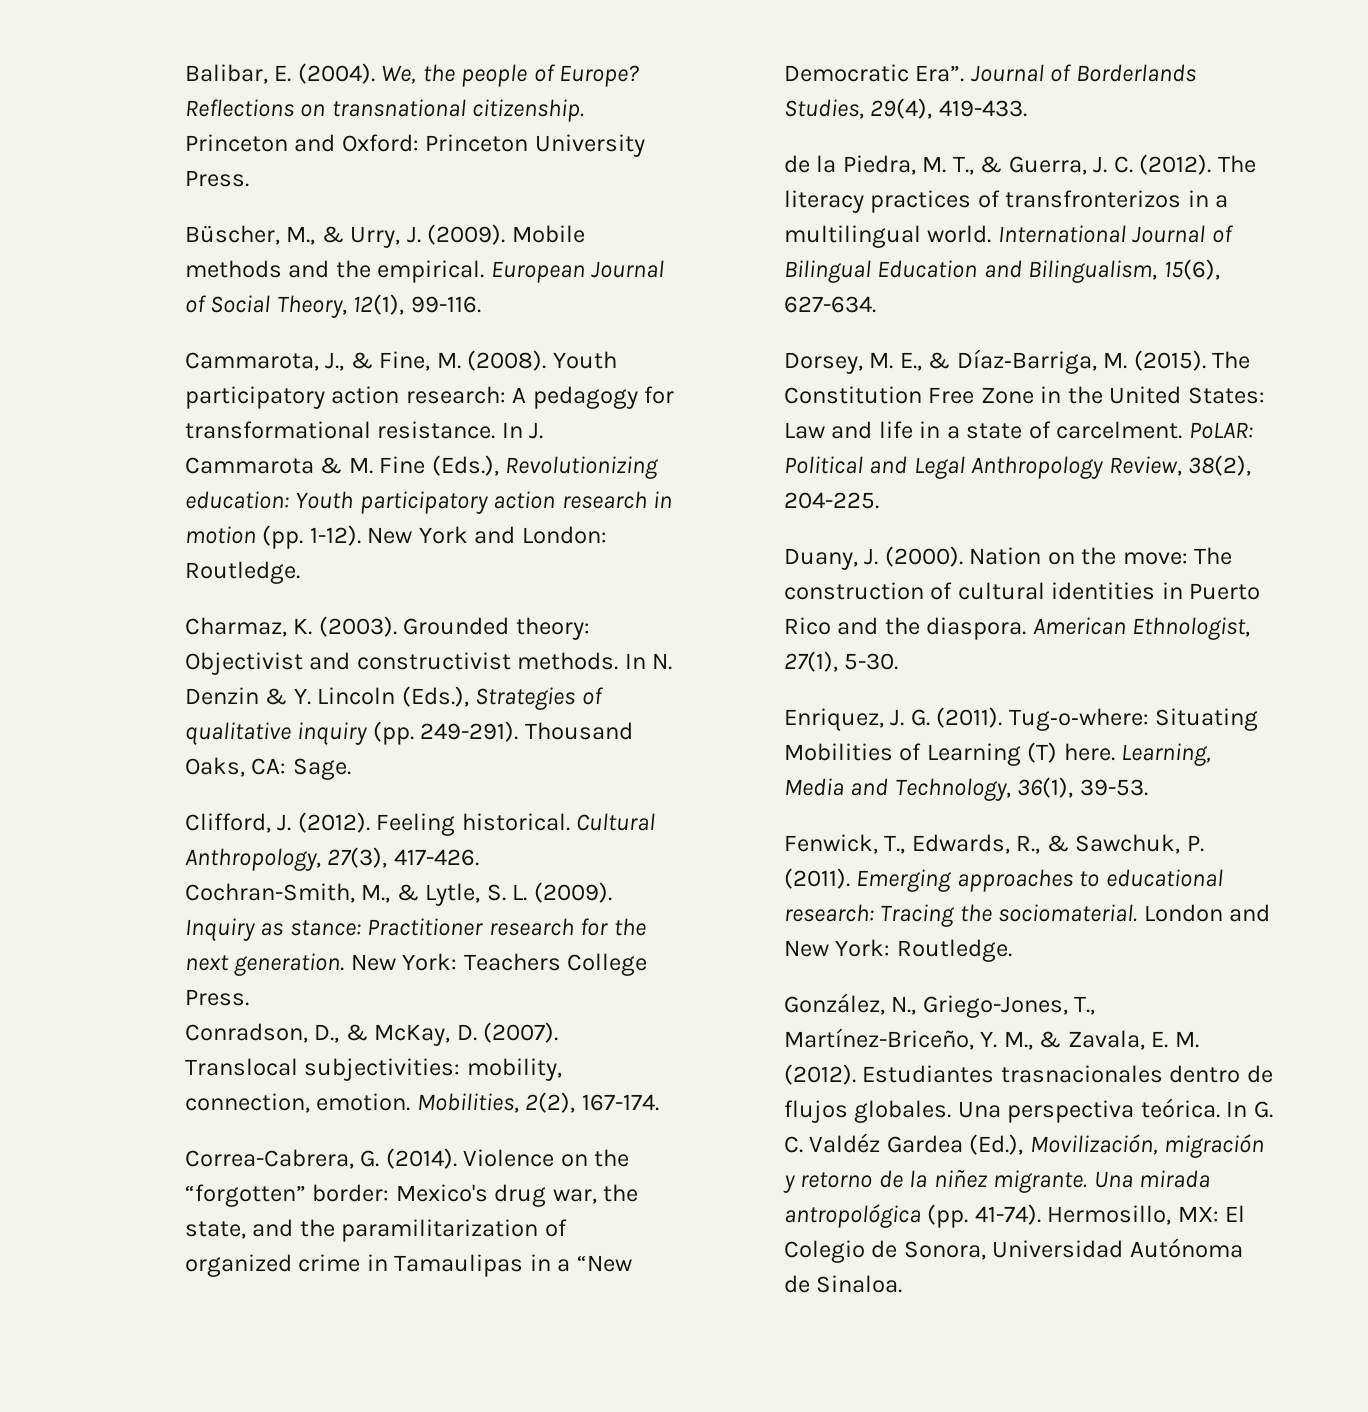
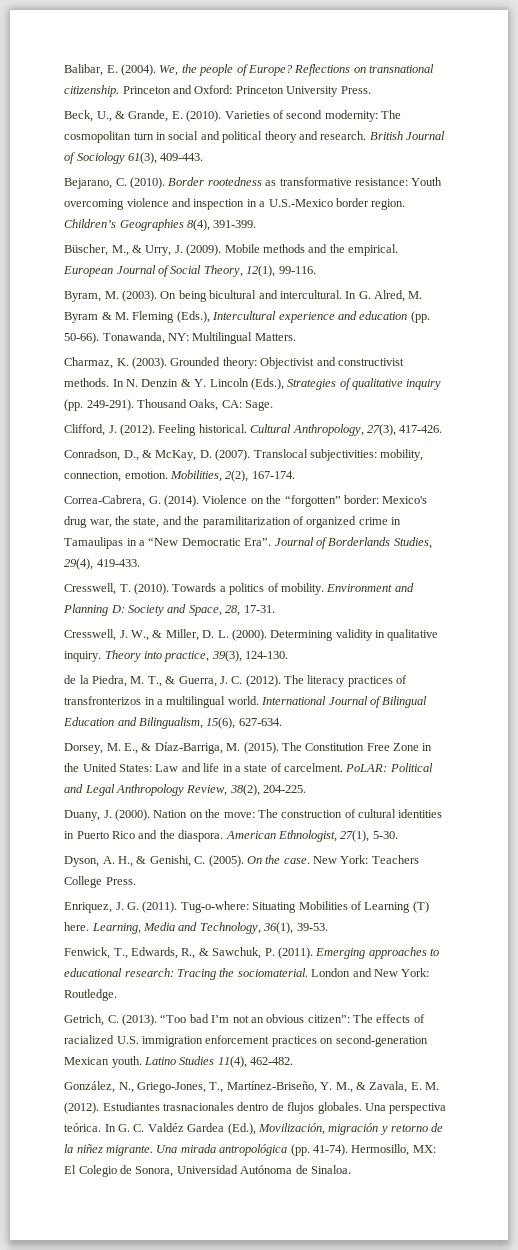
(250, 178) none -> [64,110,402,122] [64,131,446,143] [64,152,204,164] [64,177,443,189] [64,198,406,210] [64,219,257,231] // Beck, U., & Grande, E. (2010). Varieties of second modernity: The cosmopolitan turn in social and political theory and research. British Journal of Sociology 61(3), 409-443. // Bejarano, C. (2010). Border rootedness as transformative resistance: Youth overcoming violence and inspection in a U.S.-Mexico border region. Children’s Geographies 8(4), 391-399.
[185,350,617,371] [185,386,675,409] [185,421,544,439] [185,455,659,479] [185,491,673,514] [185,525,607,549] [185,561,301,584] Cammarota, J., & Fine, M. (2008). Youth participatory action research: A pedagogy for transformational resistance. In J. Cammarota & M. Fine (Eds.), Revolutionizing education: Youth participatory action research in motion (pp. 1-12). New York and London: Routledge. -> [64,290,423,302] [64,311,430,323] [64,332,296,344] Byram, M. (2003). On being bicultural and intercultural. In G. Alred, M. Byram & M. Fleming (Eds.), Intercultural experience and education (pp. 50-66). Tonawanda, NY: Multilingual Matters.
[185,882,612,906] [185,918,646,941] [185,953,648,976] [185,989,250,1006] // Cochran-Smith, M., & Lytle, S. L. (2009). Inquiry as stance: Practitioner research for the next generation. New York: Teachers College Press. -> (443, 429) none
(1027, 108) none -> [64,583,414,595] [63,604,275,616] [64,629,439,641] [64,650,289,662] // Cresswell, T. (2010). Towards a politics of mobility. Environment and Planning D: Society and Space, 28, 17-31. // Cresswell, J. W., & Miller, D. L. (2000). Determining validity in qualitative inquiry. Theory into practice, 39(3), 124-130.
(899, 661) none -> [64,855,419,867] [64,876,136,888] // Dyson, A. H., & Genishi, C. (2005). On the case. New York: Teachers College Press.
(1012, 950) none -> [64,1014,425,1026] [64,1035,428,1047] [64,1056,294,1068] // Getrich, C. (2013). “Too bad I’m not an obvious citizen”: The effects of racialized U.S. immigration enforcement practices on second-generation Mexican youth. Latino Studies 11(4), 462-482.
[784,1028,975,1050] Martínez-Briceño, -> [226,1081,317,1093] Martínez-Briseño,

